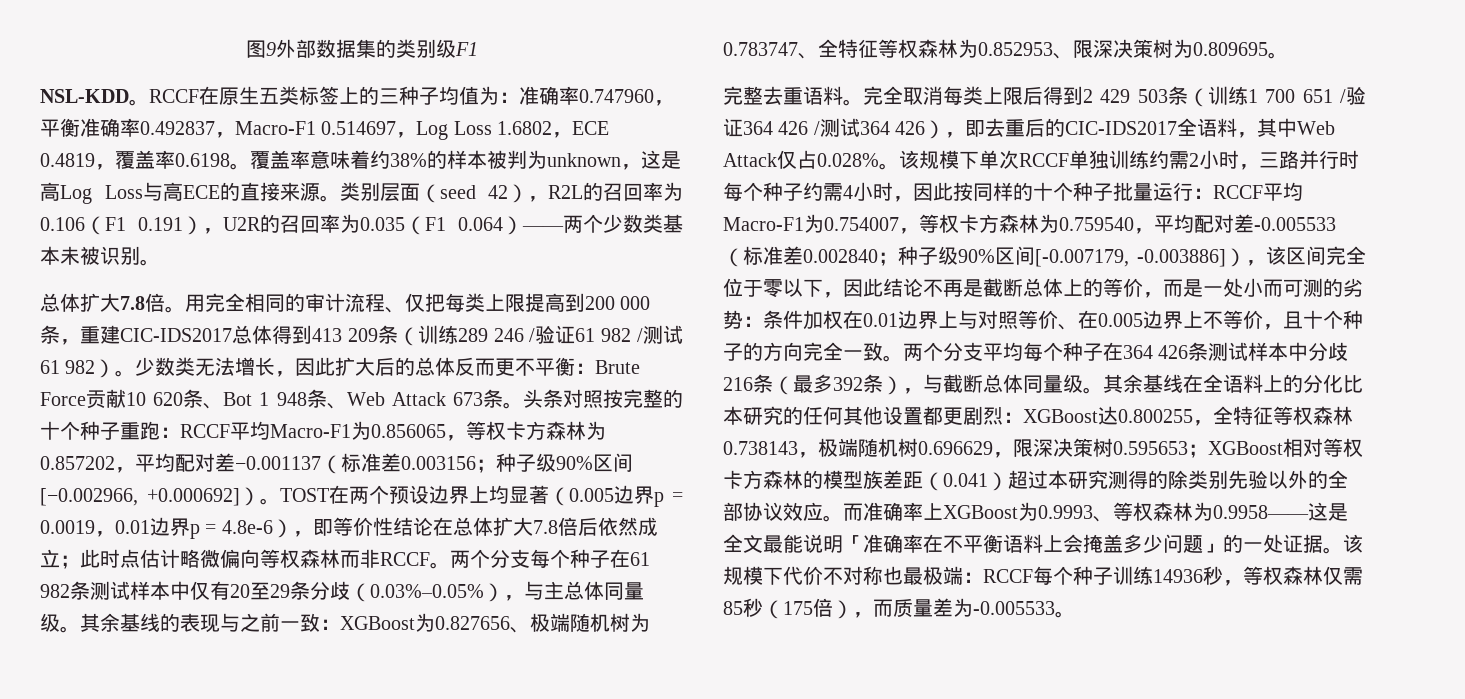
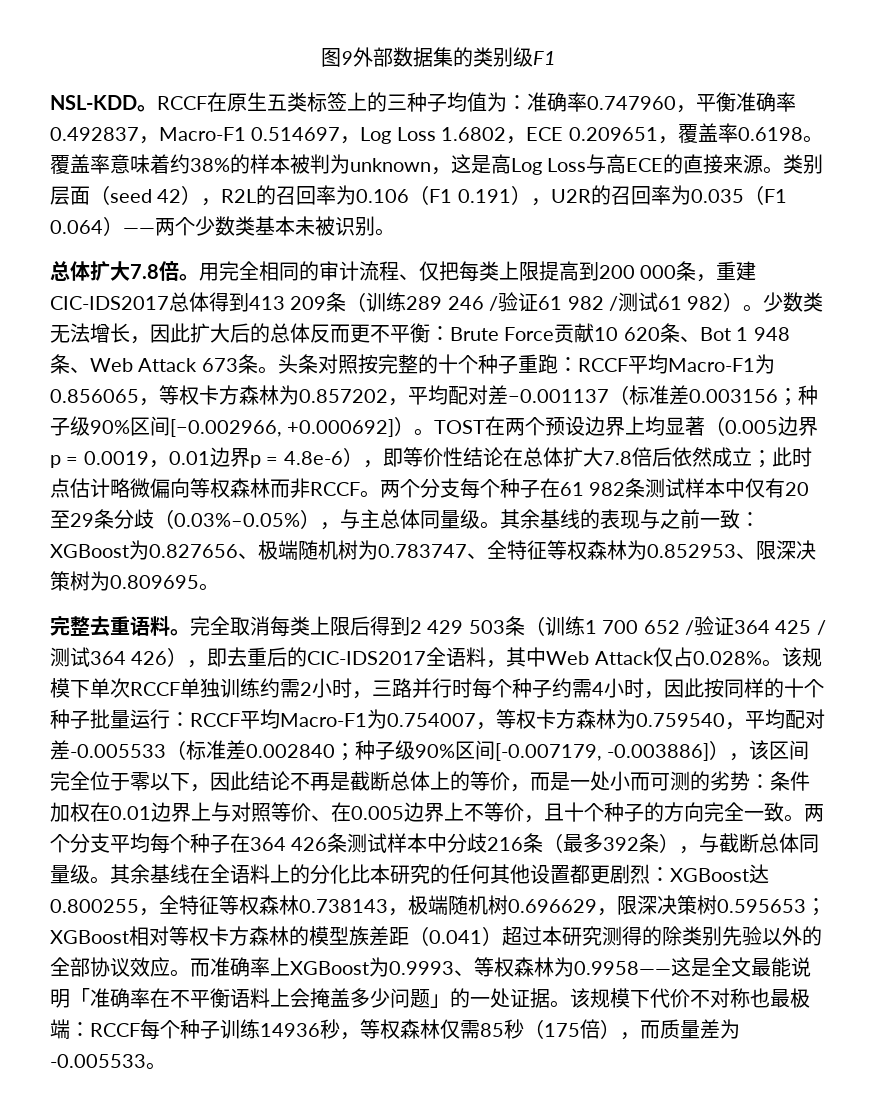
[40,153,95,167] 0.4819 -> [568,127,658,141] 0.209651
[1302,89,1333,103] 651 -> [643,620,680,634] 652
[778,121,809,135] 426 -> [775,620,812,634] 425

